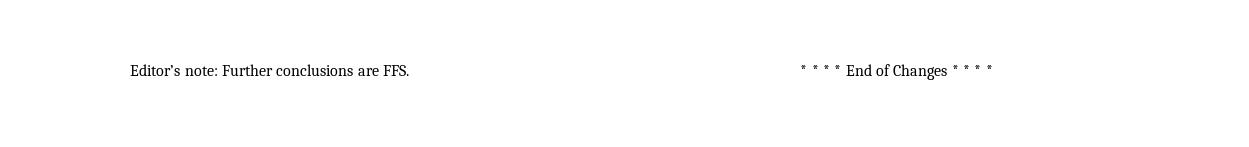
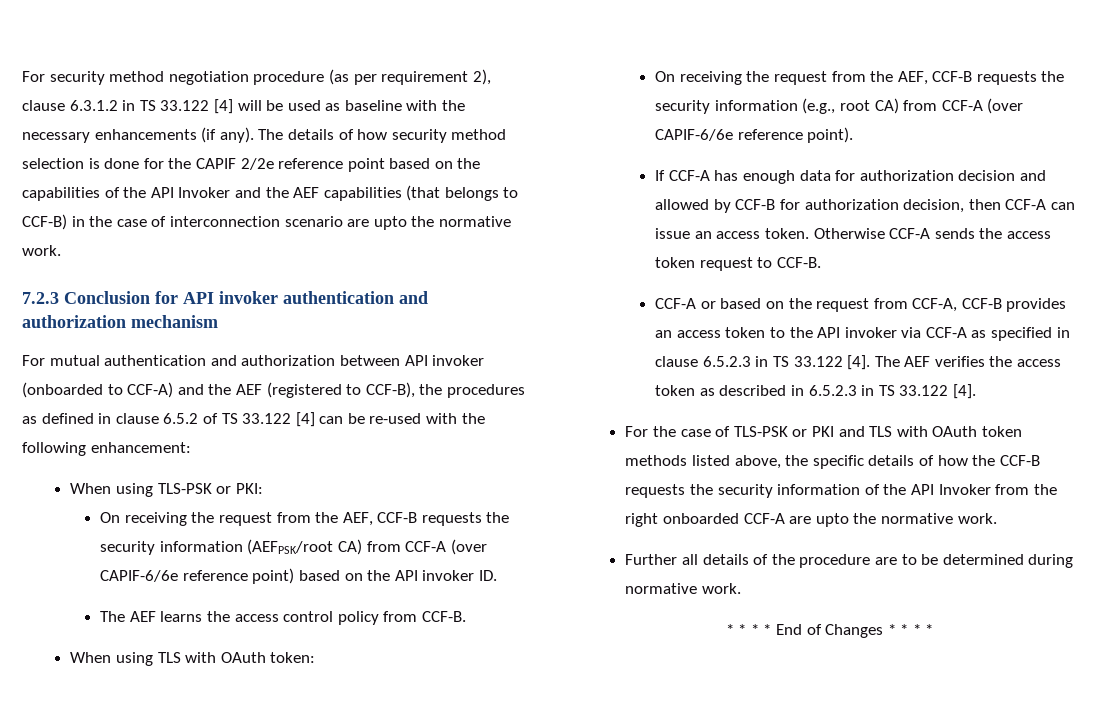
[130,64,409,76] Editor’s note: Further conclusions are FFS. -> [22,69,491,85] [22,99,466,114] [22,127,507,143] [22,158,481,172] [22,185,519,201] [22,214,511,230] [22,245,61,256] [22,291,428,304] [22,315,218,328] [22,355,485,366] [22,382,525,398] [22,412,485,427] [22,442,191,456] [70,483,263,497] [100,512,510,526] [100,539,487,555] [100,568,497,584] [100,611,466,625] [70,652,316,666] [655,71,1065,85] [655,98,1024,114] [655,127,854,143] [655,170,1046,184] [655,199,1075,213] [655,228,1051,239] [655,257,821,271] [655,298,1067,312] [655,327,1070,341] [655,355,1062,370] [655,384,976,399] [625,426,1022,437] [625,455,1040,469] [625,484,1057,498] [625,513,997,527] [625,554,1074,568] [625,583,742,594] For security method negotiation procedure (as per requirement 2), clause 6.3.1.2 in TS 33.122 [4] will be used as baseline with the necessary enhancements (if any). The details of how security method selection is done for the CAPIF 2/2e reference point based on the capabilities of the API Invoker and the AEF capabilities (that belongs to CCF-B) in the case of interconnection scenario are upto the normative work. // 7.2.3 Conclusion for API invoker authentication and authorization mechanism // For mutual authentication and authorization between API invoker (onboarded to CCF-A) and the AEF (registered to CCF-B), the procedures as defined in clause 6.5.2 of TS 33.122 [4] can be re-used with the following enhancement: // When using TLS-PSK or PKI: // On receiving the request from the AEF, CCF-B requests the security information (AEFPSK/root CA) from CCF-A (over CAPIF-6/6e reference point) based on the API invoker ID. // The AEF learns the access control policy from CCF-B. // When using TLS with OAuth token: // On receiving the request from the AEF, CCF-B requests the security information (e.g., root CA) from CCF-A (over CAPIF-6/6e reference point). // If CCF-A has enough data for authorization decision and allowed by CCF-B for authorization decision, then CCF-A can issue an access token. Otherwise CCF-A sends the access token request to CCF-B. // CCF-A or based on the request from CCF-A, CCF-B provides an access token to the API invoker via CCF-A as specified in clause 6.5.2.3 in TS 33.122 [4]. The AEF verifies the access token as described in 6.5.2.3 in TS 33.122 [4]. // For the case of TLS-PSK or PKI and TLS with OAuth token methods listed above, the specific details of how the CCF-B requests the security information of the API Invoker from the right onboarded CCF-A are upto the normative work. // Further all details of the procedure are to be determined during normative work.

